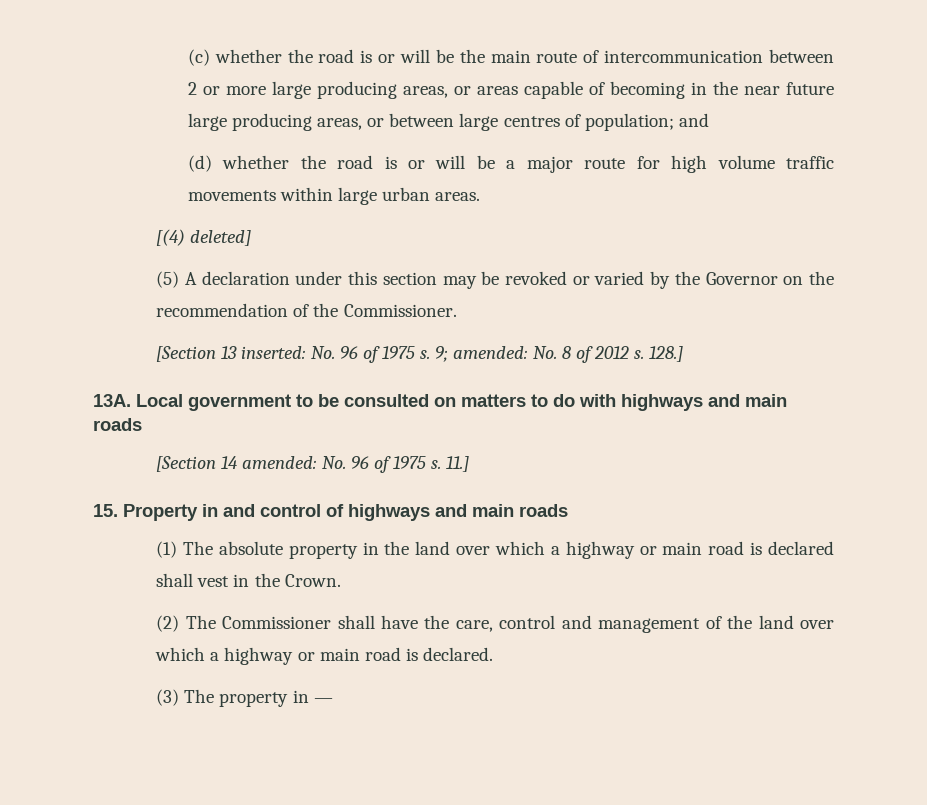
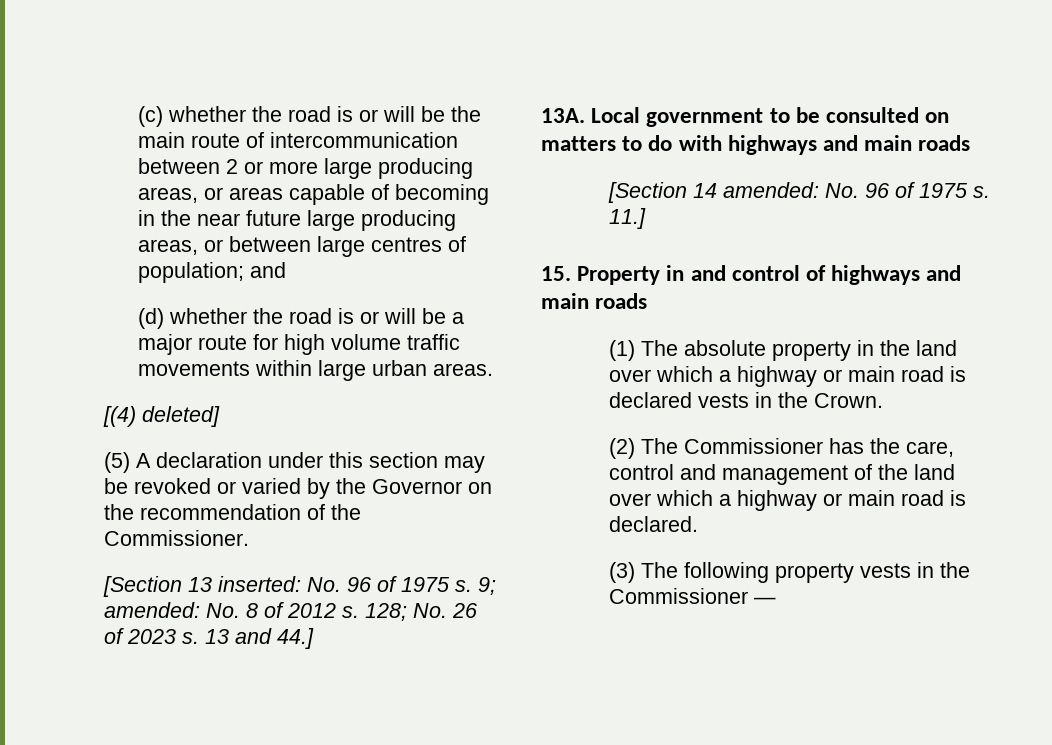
[649,346,684,362] 128.] -> [364,603,477,621] [103,628,314,649] 128; No. 26 of 2023 s. 13 and 44.]
[156,573,230,587] shall vest -> [697,393,749,408] vests
[337,615,419,629] shall have -> [828,438,864,454] has
[219,690,309,707] property in -> [683,562,970,583] [608,588,748,604] following property vests in the Commissioner

